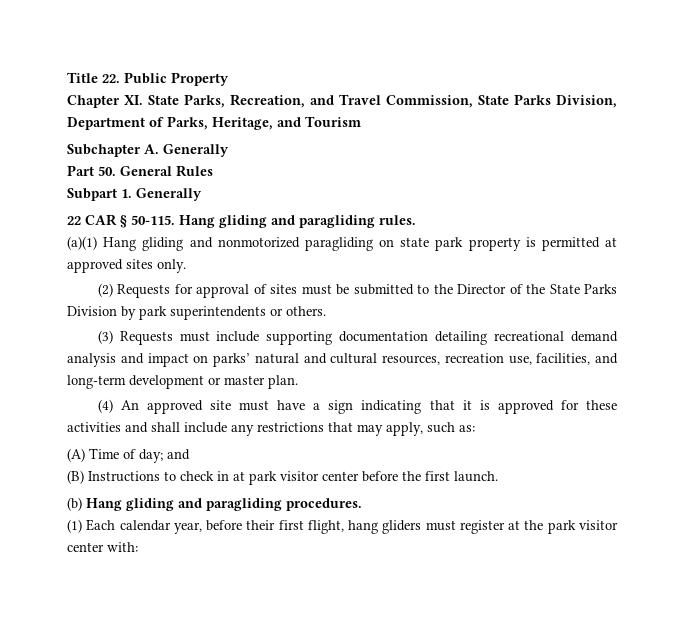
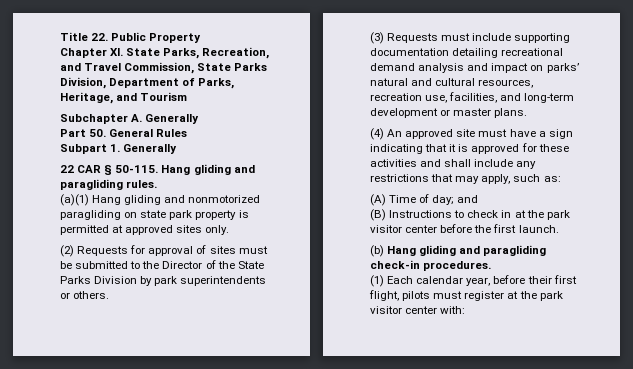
[268,375,298,389] plan. -> [494,108,528,118] plans.
(245, 476) none -> [526,210,544,218] the
(282, 504) none -> [370,260,420,269] check-in
[348,520,422,534] hang gliders -> [402,291,431,301] pilots

